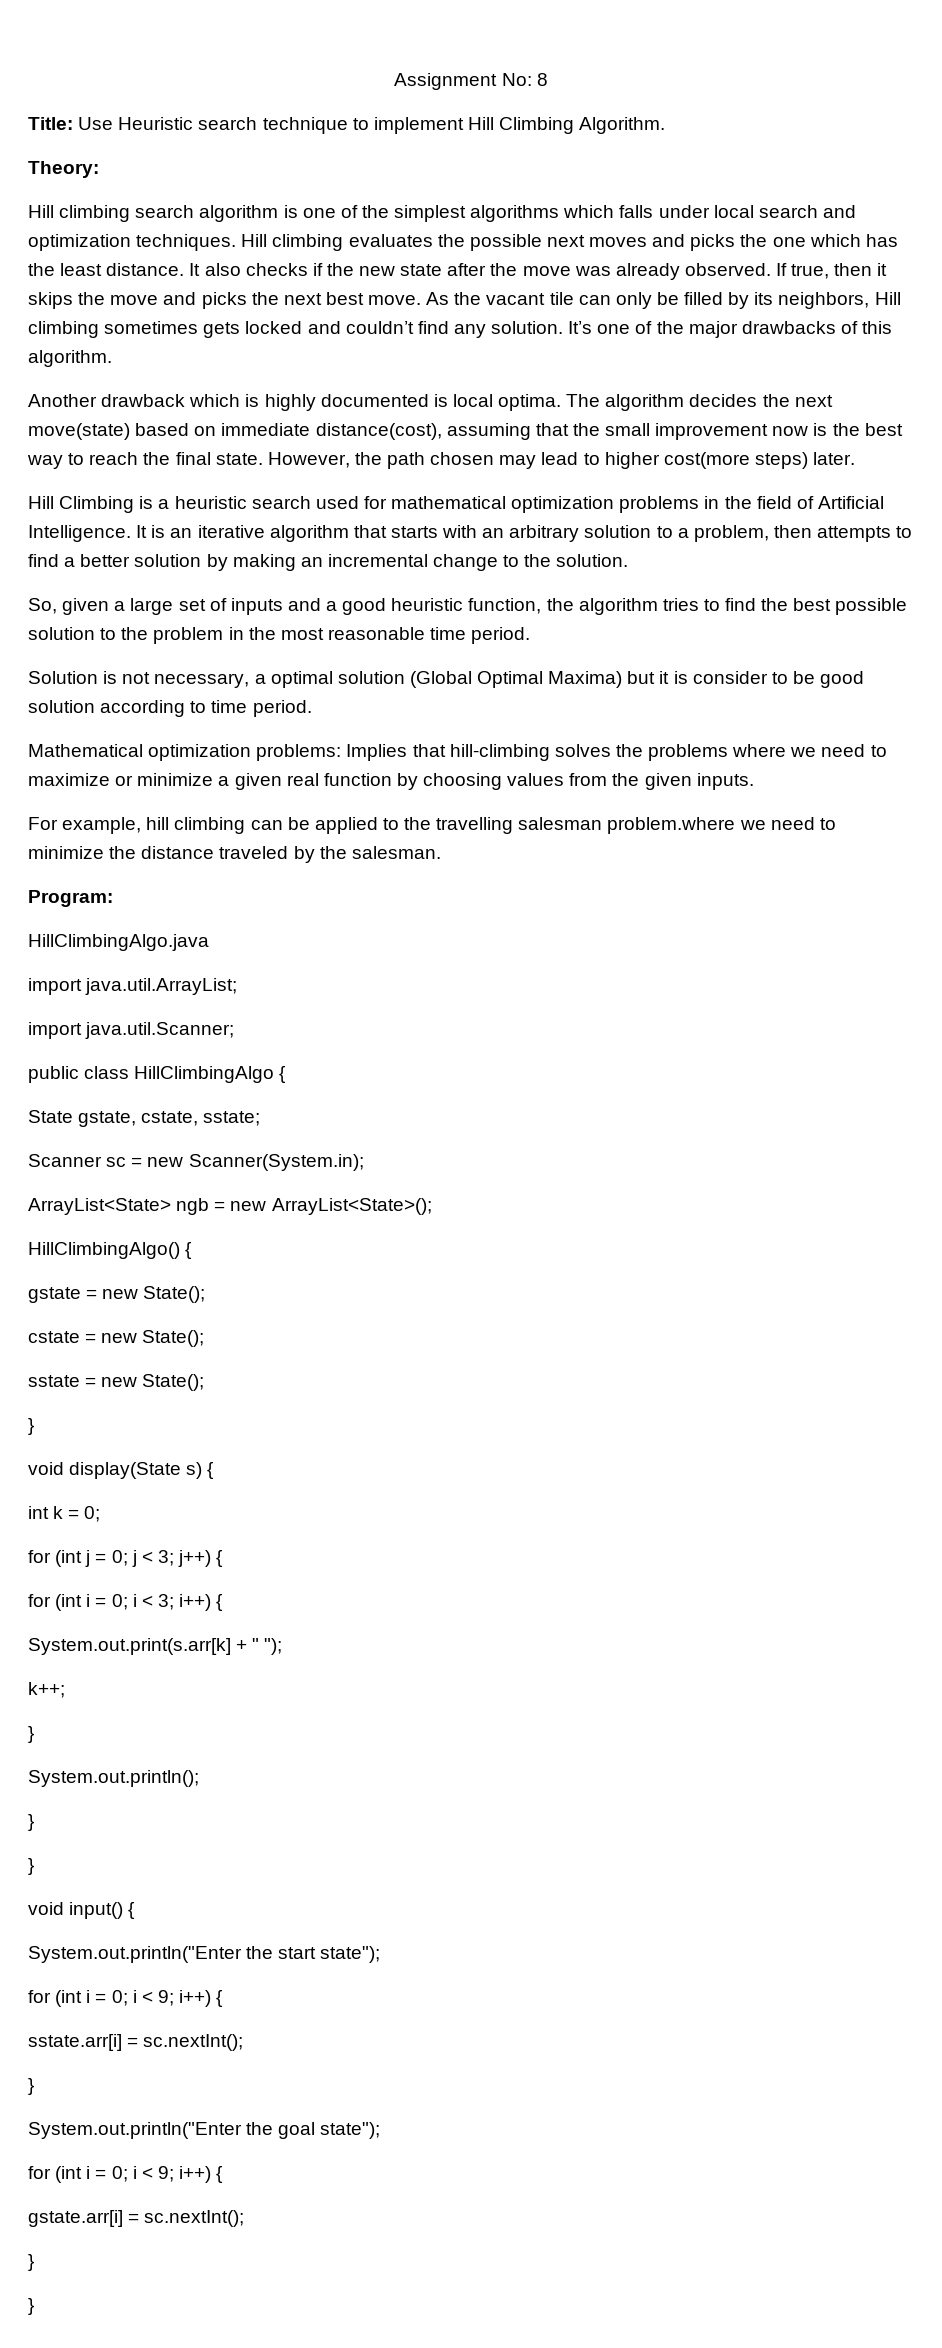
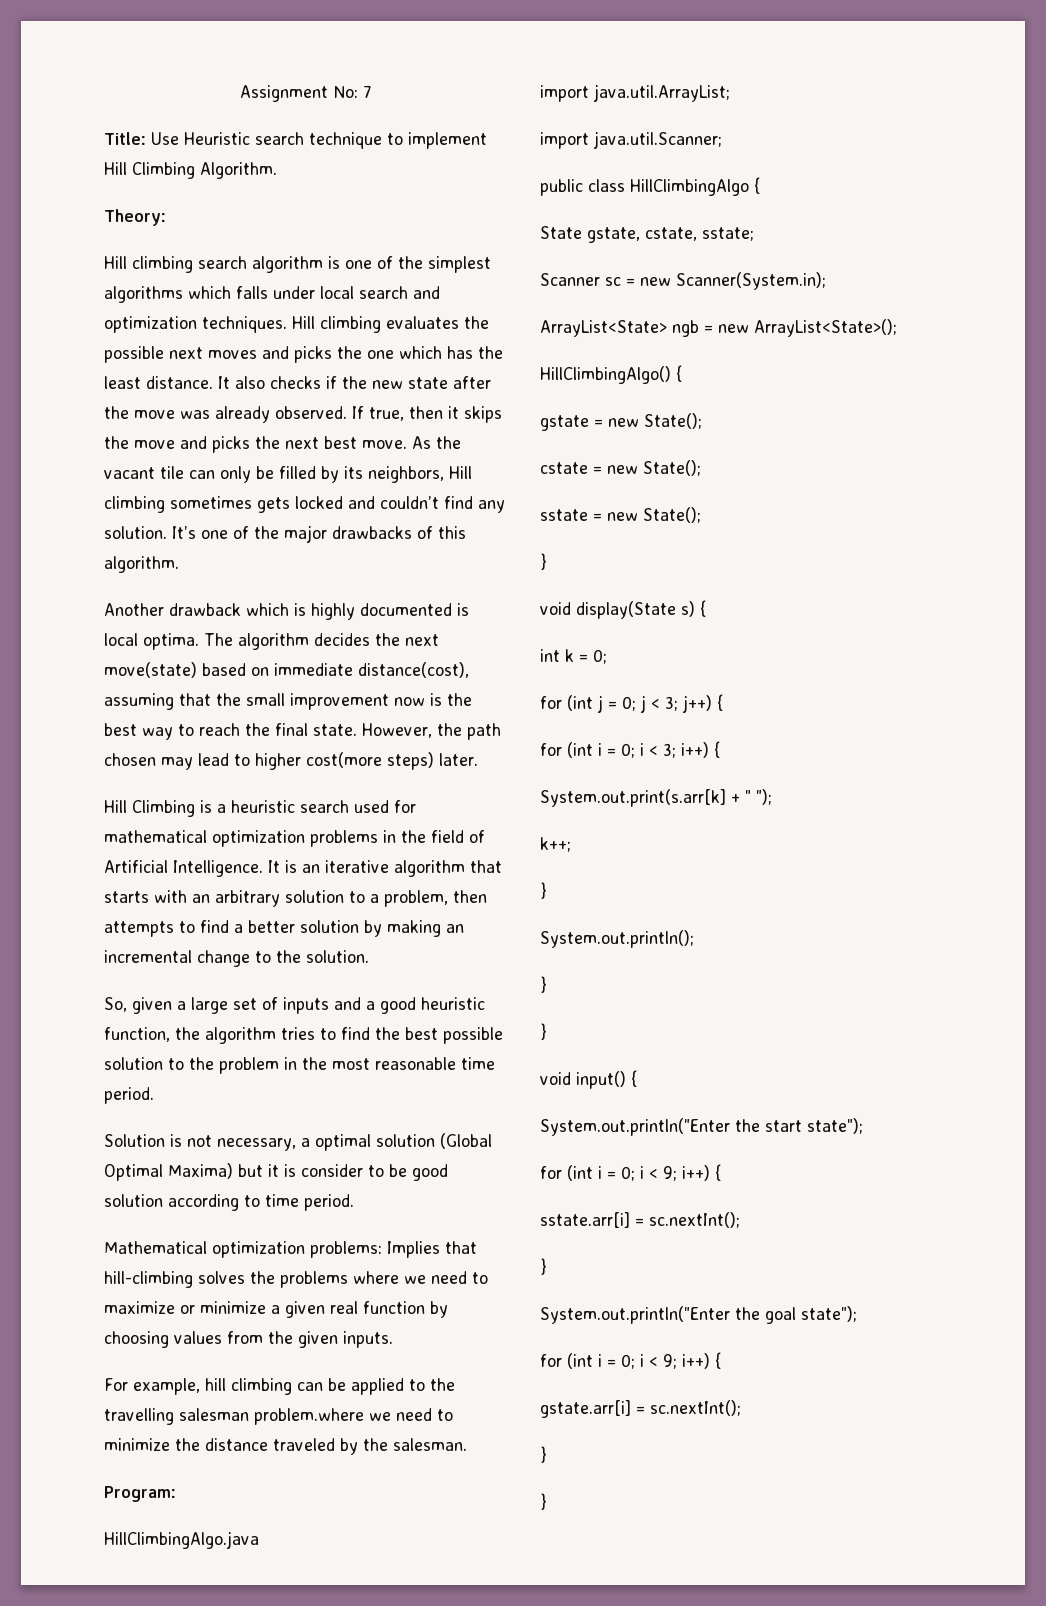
[536,73,548,86] 8 -> [362,85,371,98] 7

